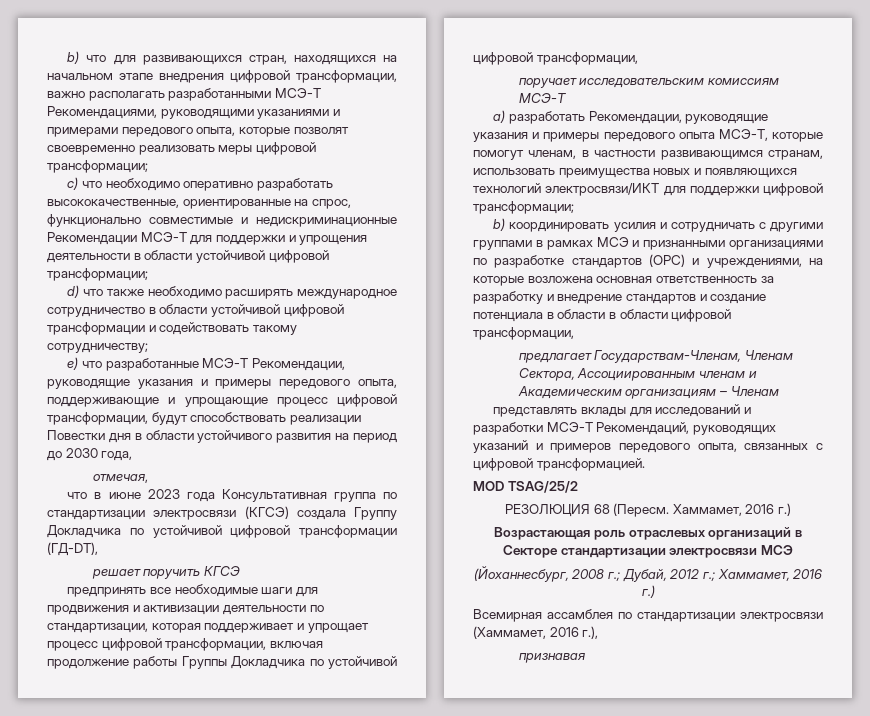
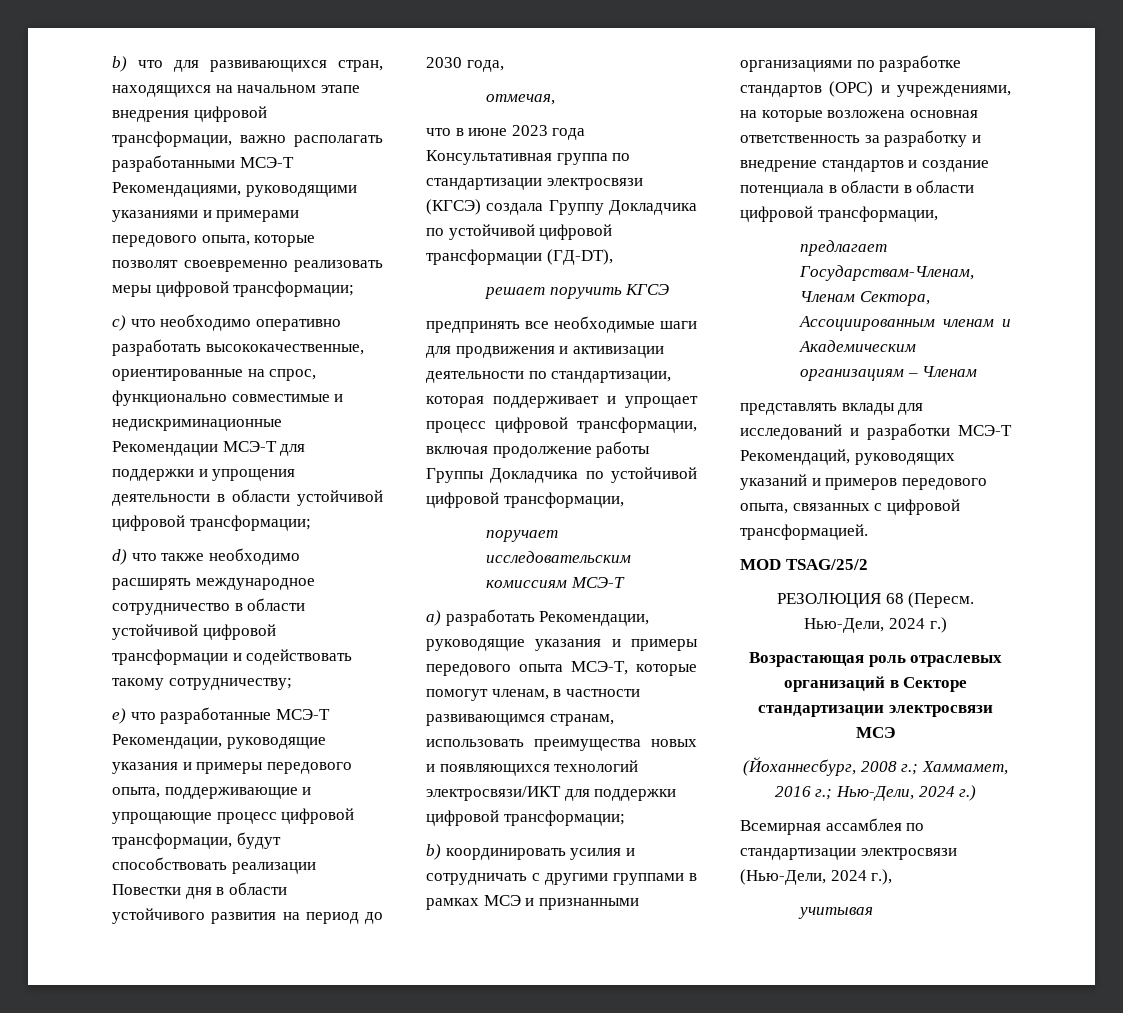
[672,504,775,516] Хаммамет, 2016 -> [804,618,925,633] Нью-Дели, 2024
[622,569,823,582] Дубай, 2012 г.; Хаммамет, 2016 -> [921,761,1008,775] [774,786,955,801] Хаммамет, 2016 г.; Нью-Дели, 2024
[473,626,579,639] (Хаммамет, 2016 -> [740,869,867,885] (Нью-Дели, 2024
[518,653,585,663] признавая -> [798,907,874,919] учитывая

